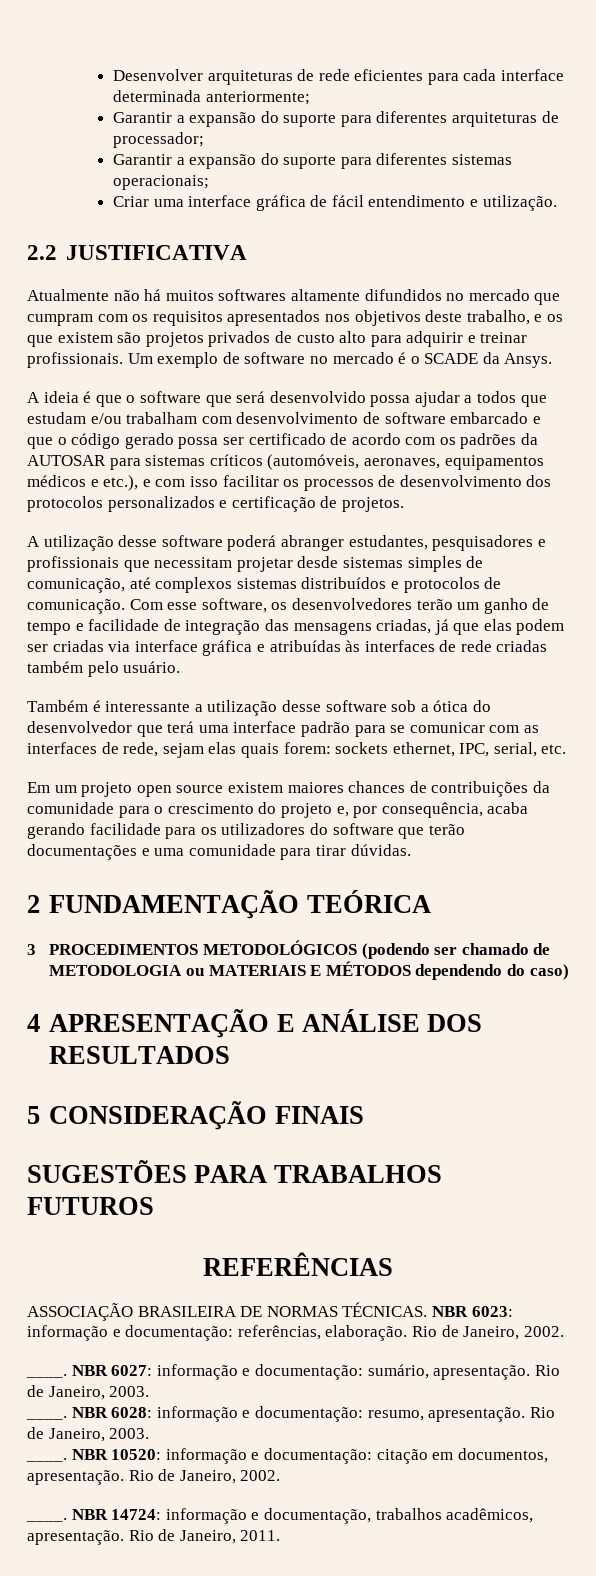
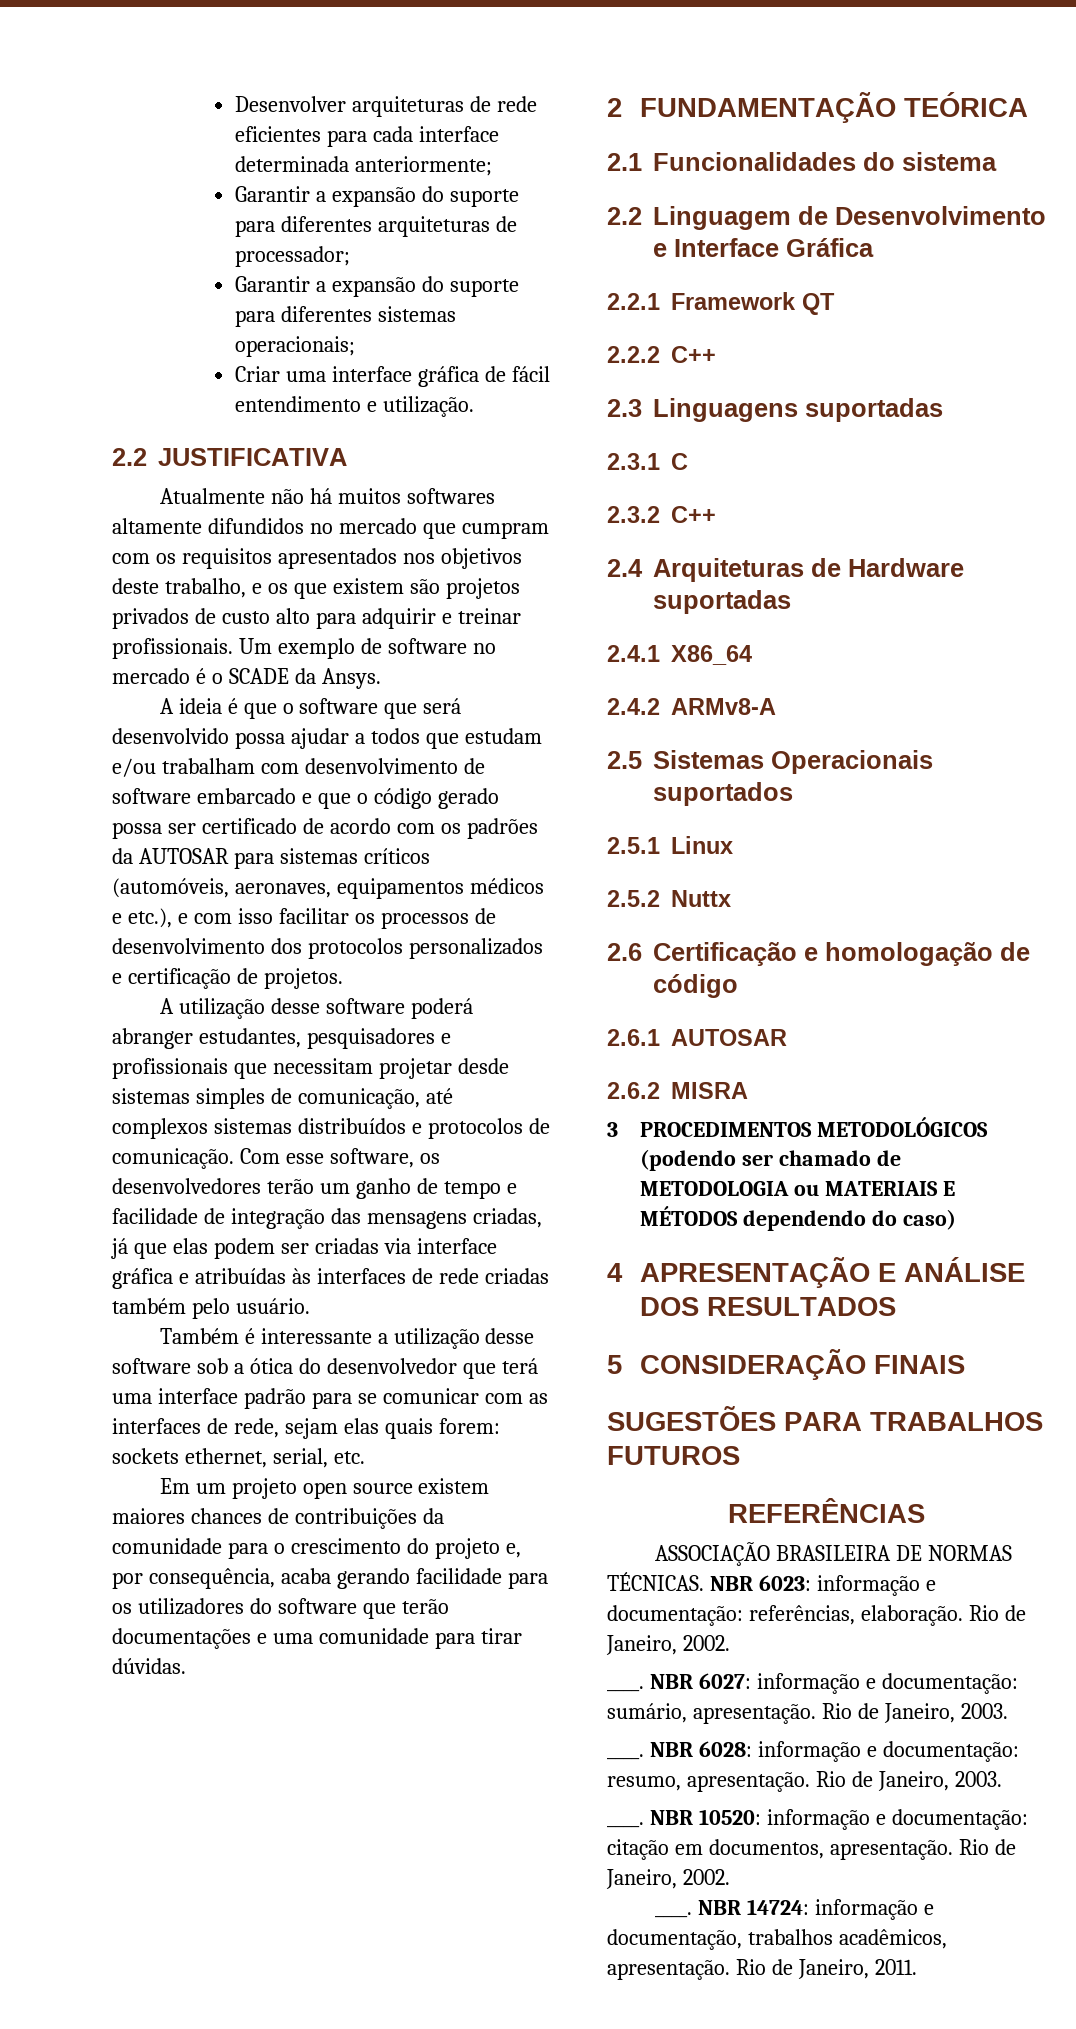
[459,743,490,757] IPC, -> (267, 1458) none
(431, 901) none -> [607,152,997,171] [607,206,1046,230] [653,238,874,257] [607,292,835,315] [607,346,716,363] [607,398,943,422] [607,453,688,470] [607,506,716,523] [607,558,964,582] [653,590,791,614] [607,645,752,665] [607,698,776,715] [607,750,933,774] [653,782,793,806] [607,836,733,854] [607,890,731,907] [607,942,1030,966] [653,974,738,998] [607,1029,787,1046] [607,1082,748,1099] // 2.1 Funcionalidades do sistema // 2.2 Linguagem de Desenvolvimento e Interface Gráfica // 2.2.1 Framework QT // 2.2.2 C++ // 2.3 Linguagens suportadas // 2.3.1 C // 2.3.2 C++ // 2.4 Arquiteturas de Hardware suportadas // 2.4.1 X86_64 // 2.4.2 ARMv8-A // 2.5 Sistemas Operacionais suportados // 2.5.1 Linux // 2.5.2 Nuttx // 2.6 Certificação e homologação de código // 2.6.1 AUTOSAR // 2.6.2 MISRA

